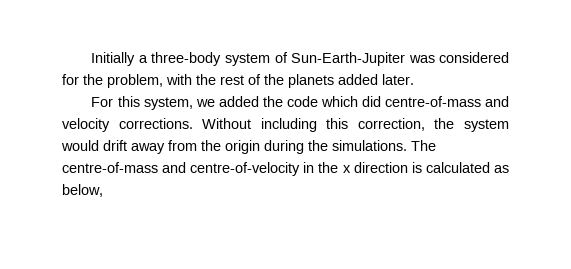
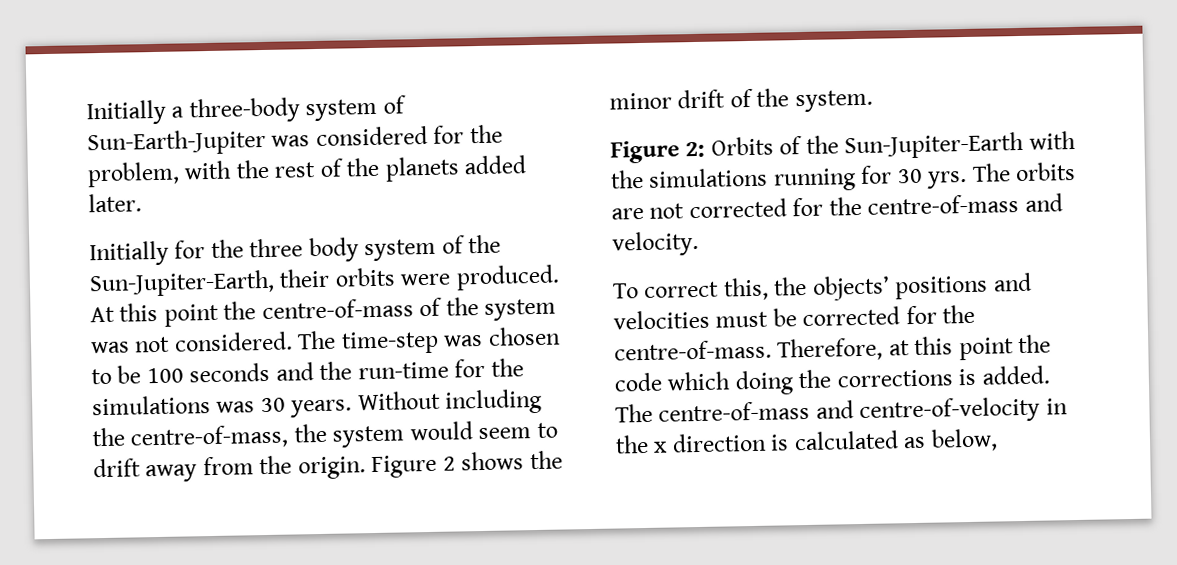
[91,96,510,110] [62,118,425,132] For this system, we added the code which did centre-of-mass and velocity corrections. Without including this correction, -> [89,234,502,267] [89,264,560,298] [90,297,557,327] [91,326,561,355] [91,358,524,385] [92,388,543,418] [92,424,289,450] Initially for the three body system of the Sun-Jupiter-Earth, their orbits were produced. At this point the centre-of-mass of the system was not considered. The time-step was chosen to be 100 seconds and the run-time for the simulations was 30 years. Without including the centre-of-mass,
(99, 145) none -> [478,422,558,440] seem to
[225,140,407,154] origin during the simulations. -> [297,450,563,480] [609,88,873,113] [610,130,1076,164] [610,161,1077,192] [611,193,1063,220] [612,230,699,257] [613,272,1032,301] [613,304,976,330] [614,334,1052,362] [614,365,1050,396] origin. Figure 2 shows the minor drift of the system. // Figure 2: Orbits of the Sun-Jupiter-Earth with the simulations running for 30 yrs. The orbits are not corrected for the centre-of-mass and velocity. // To correct this, the objects’ positions and velocities must be corrected for the centre-of-mass. Therefore, at this point the code which doing the corrections is added.

